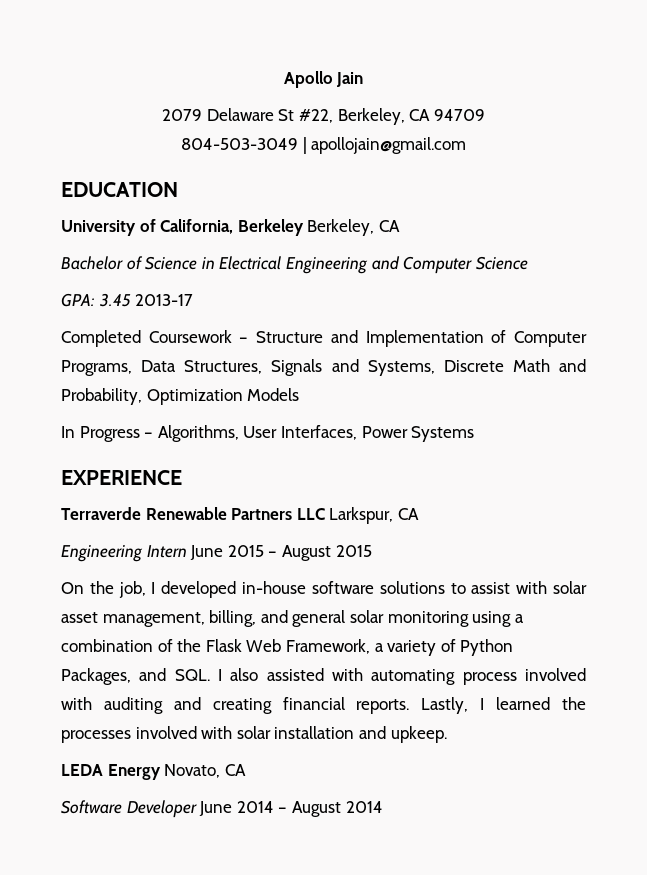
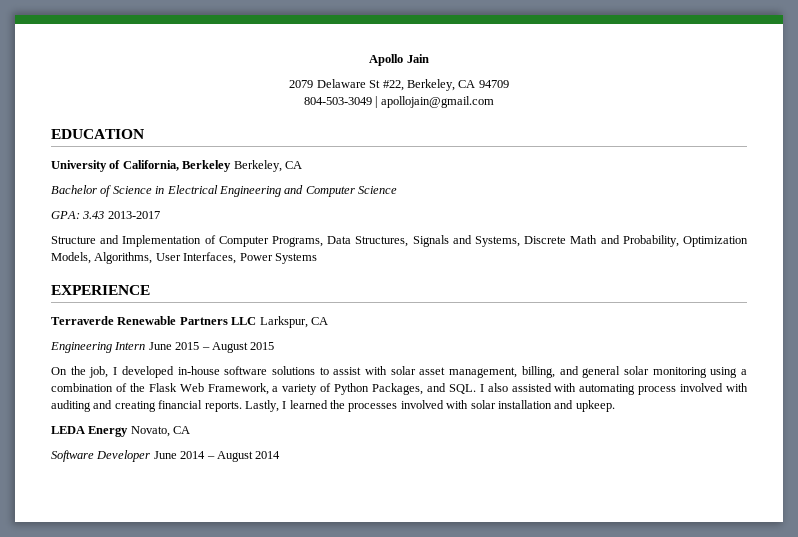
[98,293,194,307] [61,330,249,347] 3.45 2013-17 // Completed Coursework – -> [82,211,160,219] 3.43 2013-2017 //
[247,388,300,401] [61,426,154,442] Models // In Progress – -> [51,252,91,264] Models,

